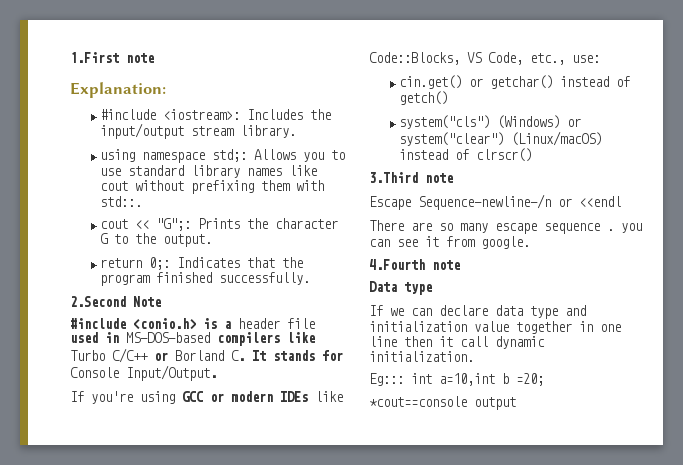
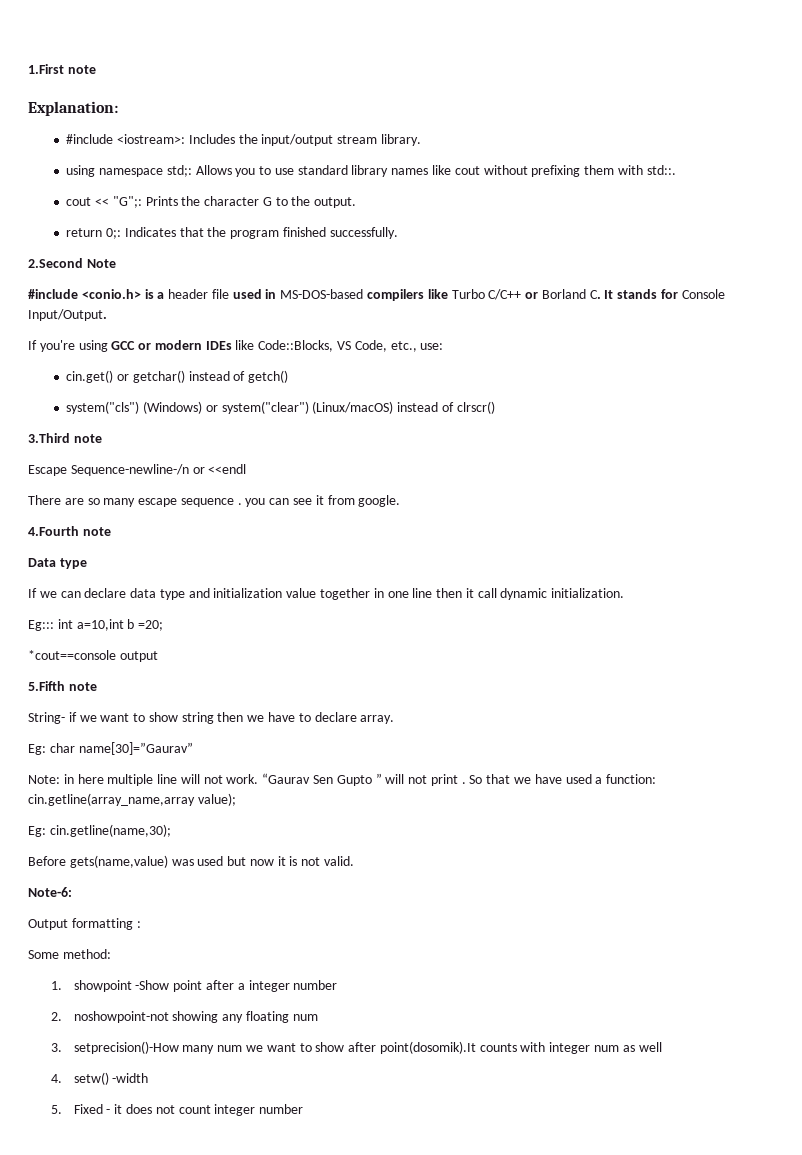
(516, 403) none -> [28,681,97,691] [28,712,395,724] [28,742,193,755] [28,773,657,786] [28,793,236,806] [28,824,171,837] [28,855,355,868] [28,887,72,897] [28,918,141,930] [28,949,111,959] [50,980,338,992] [50,1011,318,1023] [50,1041,662,1054] [50,1072,149,1085] [50,1104,304,1116] // 5.Fifth note // String- if we want to show string then we have to declare array. // Eg: char name[30]=”Gaurav” // Note: in here multiple line will not work. “Gaurav Sen Gupto ” will not print . So that we have used a function: cin.getline(array_name,array value); // Eg: cin.getline(name,30); // Before gets(name,value) was used but now it is not valid. // Note-6: // Output formatting : // Some method: // 1. showpoint -Show point after a integer number // 2. noshowpoint-not showing any floating num // 3. setprecision()-How many num we want to show after point(dosomik).It counts with integer num as well // 4. setw() -width // 5. Fixed - it does not count integer number

